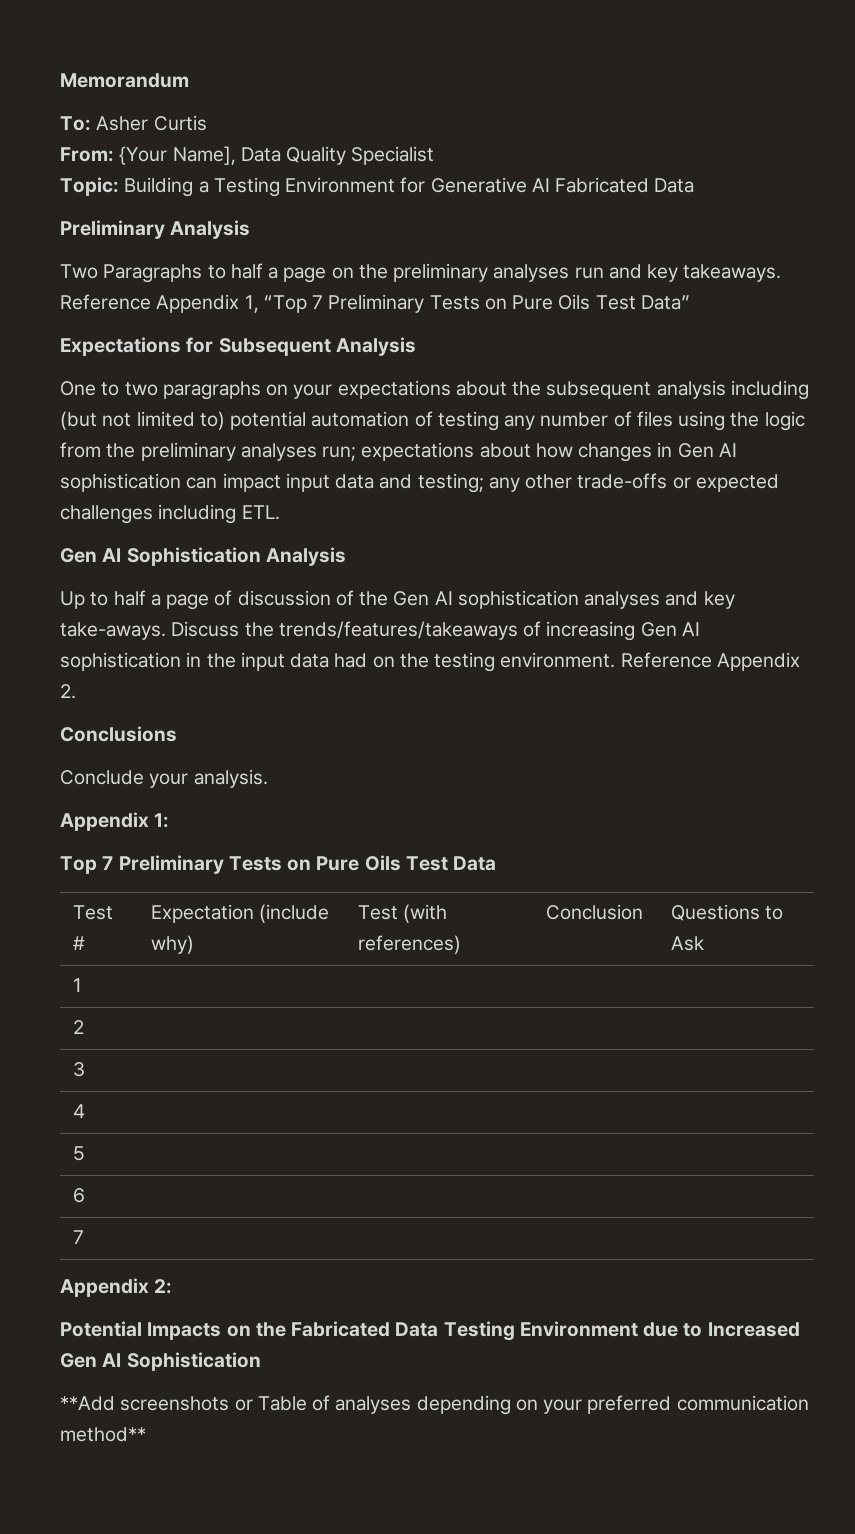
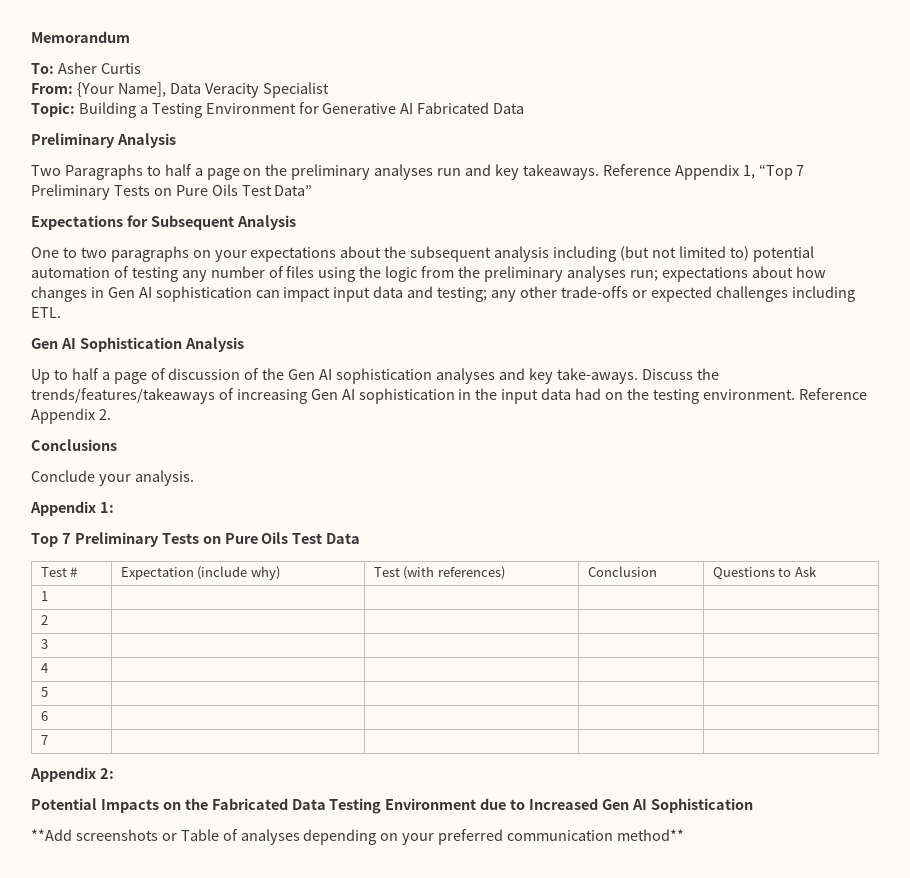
[286,146,347,165] Quality -> [204,83,259,98] Veracity

